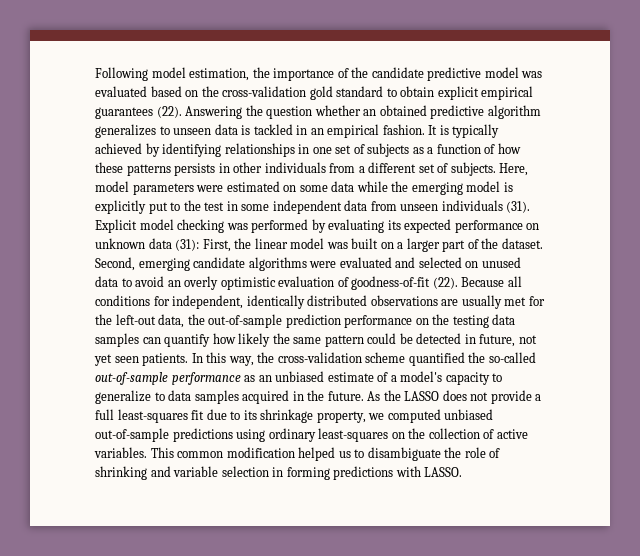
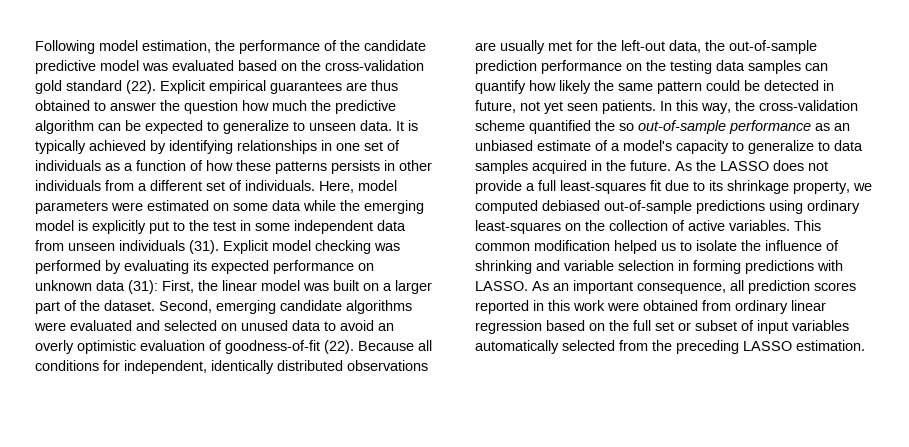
[273,68,335,81] importance -> [239,40,320,54] performance
[386,86,534,100] [95,105,541,119] [95,124,425,138] to obtain explicit empirical guarantees (22). Answering the question whether an obtained predictive algorithm generalizes to unseen data is tackled in an empirical fashion. -> [126,80,398,94] [35,100,396,114] [35,120,392,134] (22). Explicit empirical guarantees are thus obtained to answer the question how much the predictive algorithm can be expected to generalize to unseen data.
[367,143,410,157] subjects -> [35,160,101,171] individuals
[450,162,496,176] subjects. -> [245,180,315,191] individuals.
[488,352,536,363] so-called -> [619,123,634,131] so
[444,409,494,420] unbiased -> [542,200,600,211] debiased
[367,447,486,461] disambiguate the role -> [696,240,822,251] isolate the influence
(463, 472) none -> [532,280,856,294] [475,300,826,314] [475,320,849,334] [475,340,865,354] As an important consequence, all prediction scores reported in this work were obtained from ordinary linear regression based on the full set or subset of input variables automatically selected from the preceding LASSO estimation.

